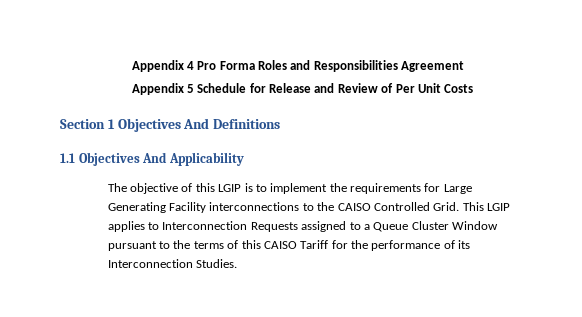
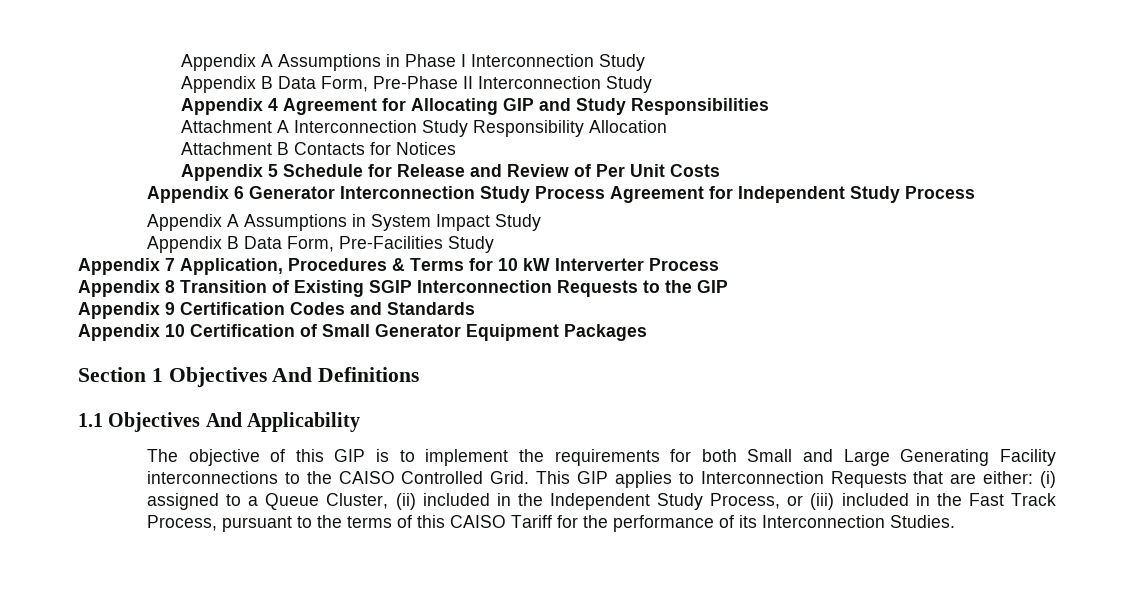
[131,60,465,72] Appendix 4 Pro Forma Roles and Responsibilities Agreement -> [181,54,646,71] [181,76,653,93] [181,98,770,115] [181,120,668,137] [181,142,457,155] Appendix A Assumptions in Phase I Interconnection Study // Appendix B Data Form, Pre-Phase II Interconnection Study // Appendix 4 Agreement for Allocating GIP and Study Responsibilities // Attachment A Interconnection Study Responsibility Allocation // Attachment B Contacts for Notices
(474, 88) none -> [146,186,975,203] [146,214,541,231] [146,236,494,253] [78,258,719,275] [78,280,728,297] [78,302,475,319] [78,324,647,341] // Appendix 6 Generator Interconnection Study Process Agreement for Independent Study Process // Appendix A Assumptions in System Impact Study // Appendix B Data Form, Pre-Facilities Study // Appendix 7 Application, Procedures & Terms for 10 kW Interverter Process // Appendix 8 Transition of Existing SGIP Interconnection Requests to the GIP // Appendix 9 Certification Codes and Standards // Appendix 10 Certification of Small Generator Equipment Packages
[218,184,242,192] LGIP -> [334,449,366,462] GIP
(441, 187) none -> [701,449,834,462] both Small and
[487,203,511,211] LGIP -> [577,471,609,484] GIP
[301,221,499,232] assigned to a Queue Cluster Window -> [913,471,1057,488] [146,493,1056,510] [146,515,217,531] that are either: (i) assigned to a Queue Cluster, (ii) included in the Independent Study Process, or (iii) included in the Fast Track Process,

